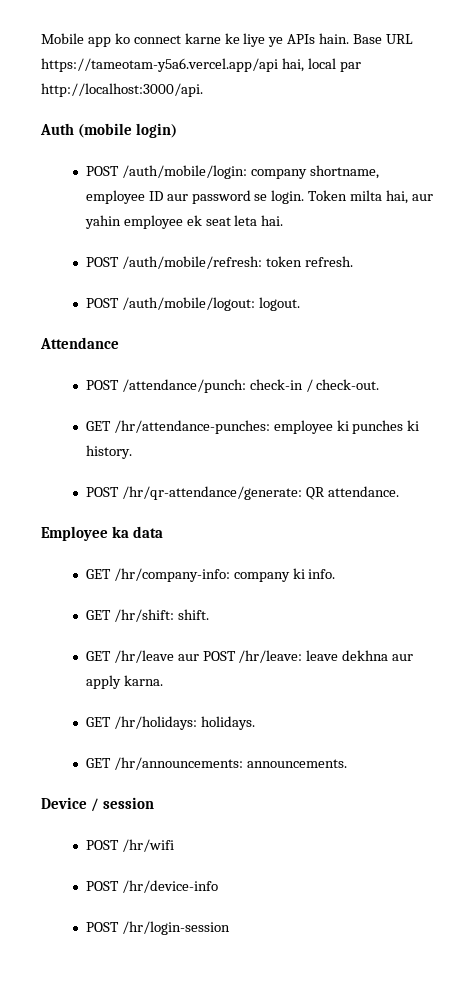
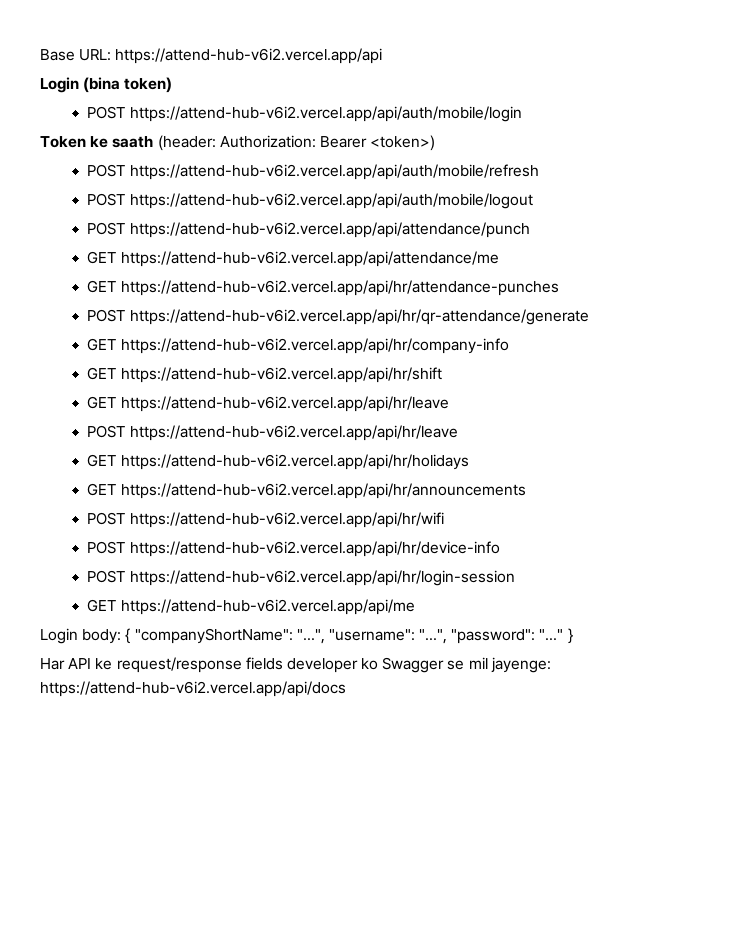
[41,33,414,47] [41,58,361,72] [41,83,203,97] [40,123,177,138] [85,165,379,179] [85,190,433,204] [84,215,284,229] [85,256,353,269] [85,297,300,311] [40,337,119,349] [85,379,380,393] [85,420,420,434] [85,445,132,459] [85,486,399,500] [41,526,163,541] [85,568,336,582] [85,609,209,622] [85,650,414,663] [85,675,163,689] [85,716,255,730] [85,757,347,770] [41,797,154,812] [85,839,174,852] [85,880,218,893] [85,921,230,935] Mobile app ko connect karne ke liye ye APIs hain. Base URL https://tameotam-y5a6.vercel.app/api hai, local par http://localhost:3000/api. // Auth (mobile login) // POST /auth/mobile/login: company shortname, employee ID aur password se login. Token milta hai, aur yahin employee ek seat leta hai. // POST /auth/mobile/refresh: token refresh. // POST /auth/mobile/logout: logout. // Attendance // POST /attendance/punch: check-in / check-out. // GET /hr/attendance-punches: employee ki punches ki history. // POST /hr/qr-attendance/generate: QR attendance. // Employee ka data // GET /hr/company-info: company ki info. // GET /hr/shift: shift. // GET /hr/leave aur POST /hr/leave: leave dekhna aur apply karna. // GET /hr/holidays: holidays. // GET /hr/announcements: announcements. // Device / session // POST /hr/wifi // POST /hr/device-info // POST /hr/login-session -> [40,48,383,64] [40,77,173,93] [87,106,522,122] [40,135,436,151] [87,164,539,180] [87,193,533,209] [87,222,530,238] [87,251,499,267] [87,280,559,296] [87,309,589,325] [87,338,509,354] [87,367,442,383] [87,396,449,412] [87,425,458,441] [87,454,469,470] [87,483,526,499] [87,512,444,528] [87,541,500,557] [87,570,515,586] [87,599,415,615] [40,628,573,644] [40,657,551,673] [40,681,346,697] Base URL: https://attend-hub-v6i2.vercel.app/api // Login (bina token) // POST https://attend-hub-v6i2.vercel.app/api/auth/mobile/login // Token ke saath (header: Authorization: Bearer <token>) // POST https://attend-hub-v6i2.vercel.app/api/auth/mobile/refresh // POST https://attend-hub-v6i2.vercel.app/api/auth/mobile/logout // POST https://attend-hub-v6i2.vercel.app/api/attendance/punch // GET https://attend-hub-v6i2.vercel.app/api/attendance/me // GET https://attend-hub-v6i2.vercel.app/api/hr/attendance-punches // POST https://attend-hub-v6i2.vercel.app/api/hr/qr-attendance/generate // GET https://attend-hub-v6i2.vercel.app/api/hr/company-info // GET https://attend-hub-v6i2.vercel.app/api/hr/shift // GET https://attend-hub-v6i2.vercel.app/api/hr/leave // POST https://attend-hub-v6i2.vercel.app/api/hr/leave // GET https://attend-hub-v6i2.vercel.app/api/hr/holidays // GET https://attend-hub-v6i2.vercel.app/api/hr/announcements // POST https://attend-hub-v6i2.vercel.app/api/hr/wifi // POST https://attend-hub-v6i2.vercel.app/api/hr/device-info // POST https://attend-hub-v6i2.vercel.app/api/hr/login-session // GET https://attend-hub-v6i2.vercel.app/api/me // Login body: { "companyShortName": "...", "username": "...", "password": "..." } // Har API ke request/response fields developer ko Swagger se mil jayenge: https://attend-hub-v6i2.vercel.app/api/docs

